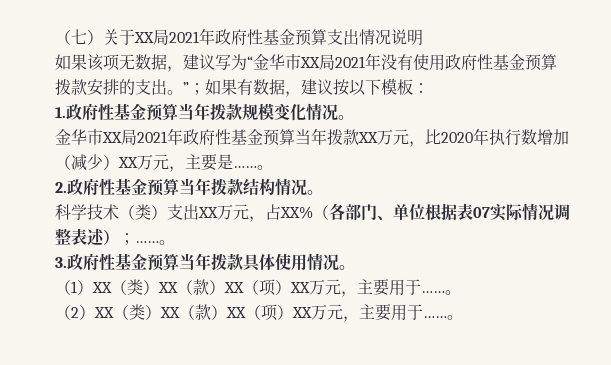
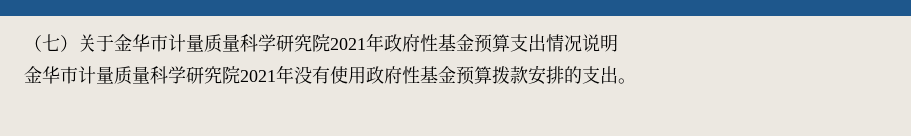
[134,29,169,45] XX局 -> [114,34,330,53] 金华市计量质量科学研究院
[55,54,335,72] 如果该项无数据，建议写为“金华市XX局 -> [24,66,240,85] 金华市计量质量科学研究院
[183,78,429,97] [55,103,354,121] [55,128,569,147] [55,154,273,172] [55,178,323,196] [55,203,570,222] [55,228,175,246] [55,253,355,272] [55,279,461,297] [55,304,463,322] ”；如果有数据，建议按以下模板： // 1.政府性基金预算当年拨款规模变化情况。 // 金华市XX局2021年政府性基金预算当年拨款XX万元，比2020年执行数增加（减少）XX万元，主要是……。 // 2.政府性基金预算当年拨款结构情况。 // 科学技术（类）支出XX万元，占XX%（各部门、单位根据表07实际情况调整表述）；……。 // 3.政府性基金预算当年拨款具体使用情况。 // （1）XX（类）XX（款）XX（项）XX万元，主要用于……。 // （2）XX（类）XX（款）XX（项）XX万元，主要用于……。 -> (636, 81) none

